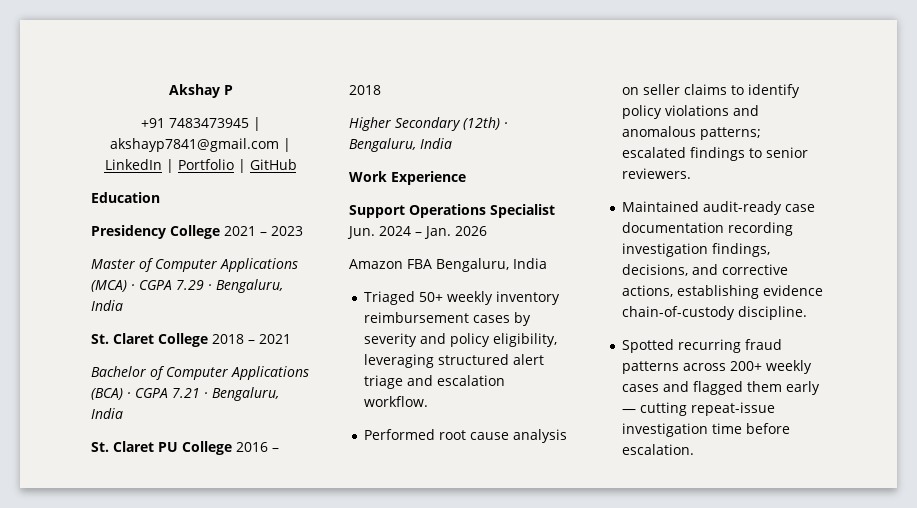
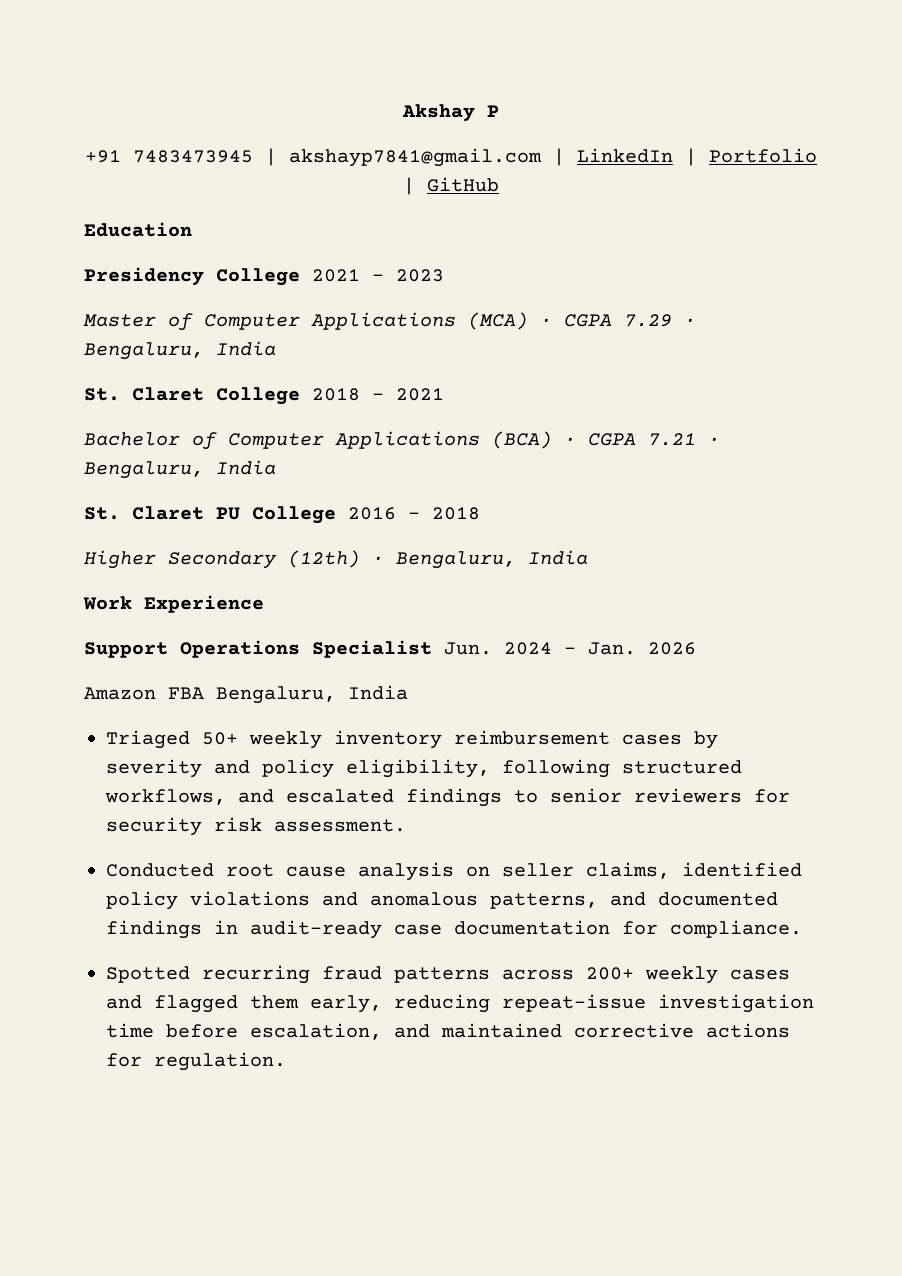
[363,354,544,368] [363,375,505,389] [363,396,428,407] [363,429,435,440] leveraging structured alert triage and escalation workflow. // Performed -> [502,759,742,778] [105,788,790,807] [106,817,406,836] [106,863,214,877] following structured workflows, and escalated findings to senior reviewers for security risk assessment. // Conducted
[683,84,800,98] claims to identify -> [586,862,802,879] claims, identified
[699,127,761,140] [621,147,808,161] [621,168,691,179] [621,201,815,215] [621,222,793,236] [621,243,770,257] [621,264,788,276] [621,285,823,299] [621,306,807,320] patterns; escalated findings to senior reviewers. // Maintained audit-ready case documentation recording investigation findings, decisions, and corrective actions, establishing evidence chain-of-custody discipline. -> [490,892,778,909] [106,920,802,939] patterns, and documented findings in audit-ready case documentation for compliance.
[785,381,820,395] [621,402,687,416] early — cutting -> [310,994,490,1013] early, reducing
[621,444,694,455] escalation. -> [250,1023,790,1040] [106,1052,286,1071] escalation, and maintained corrective actions for regulation.

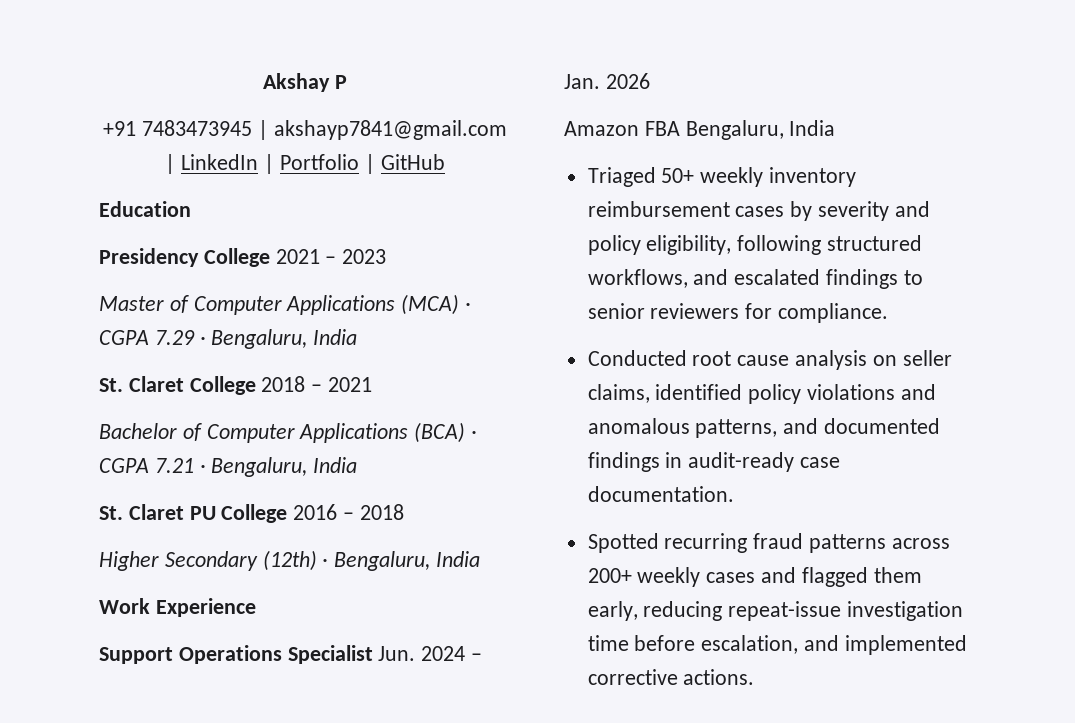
[106,817,406,836] security risk assessment. -> [778,303,889,323] compliance.
[454,920,802,938] documentation for compliance. -> [587,486,734,502] documentation.
[441,1023,790,1038] [106,1052,286,1071] maintained corrective actions for regulation. -> [844,635,967,655] [587,669,755,685] implemented corrective actions.

